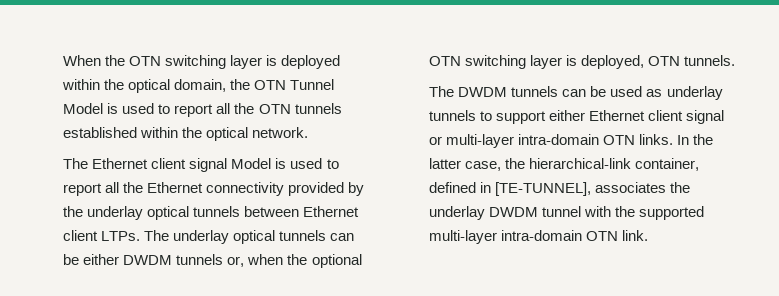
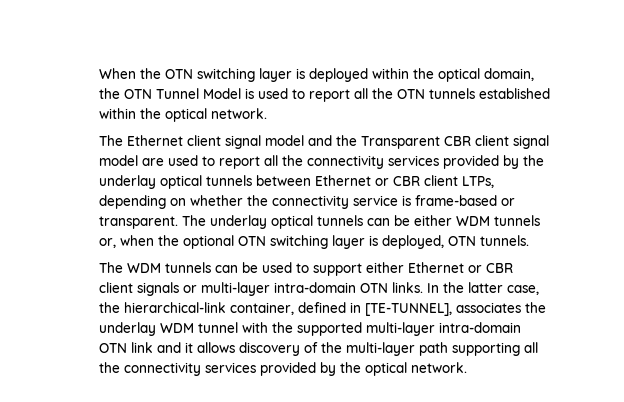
[231,158,339,169] [63,182,285,196] Model is used to report all the Ethernet connectivity -> [264,135,549,149] [98,155,439,169] model and the Transparent CBR client signal model are used to report all the connectivity services
[63,230,141,241] client LTPs. -> [374,175,494,188] [98,195,515,209] [98,216,178,229] or CBR client LTPs, depending on whether the connectivity service is frame-based or transparent.
[123,255,173,265] DWDM -> [455,216,490,226] WDM
[458,87,508,97] DWDM -> [126,263,161,273] WDM
[646,86,723,100] [429,110,477,121] as underlay tunnels -> (292, 267) none
[648,110,725,124] client signal -> [467,263,513,273] [98,282,179,296] or CBR client signals
[489,207,539,217] DWDM -> [159,323,194,333] WDM
[622,230,649,241] link. -> [130,342,538,356] [98,362,467,376] link and it allows discovery of the multi-layer path supporting all the connectivity services provided by the optical network.

